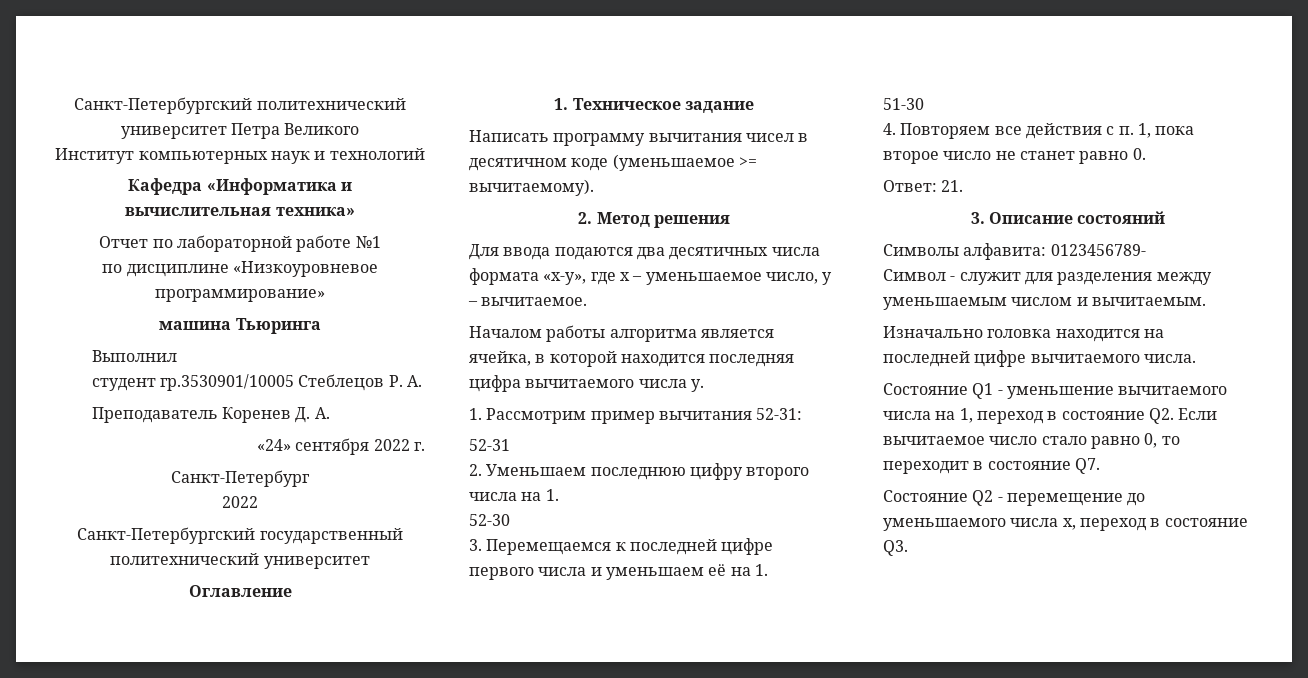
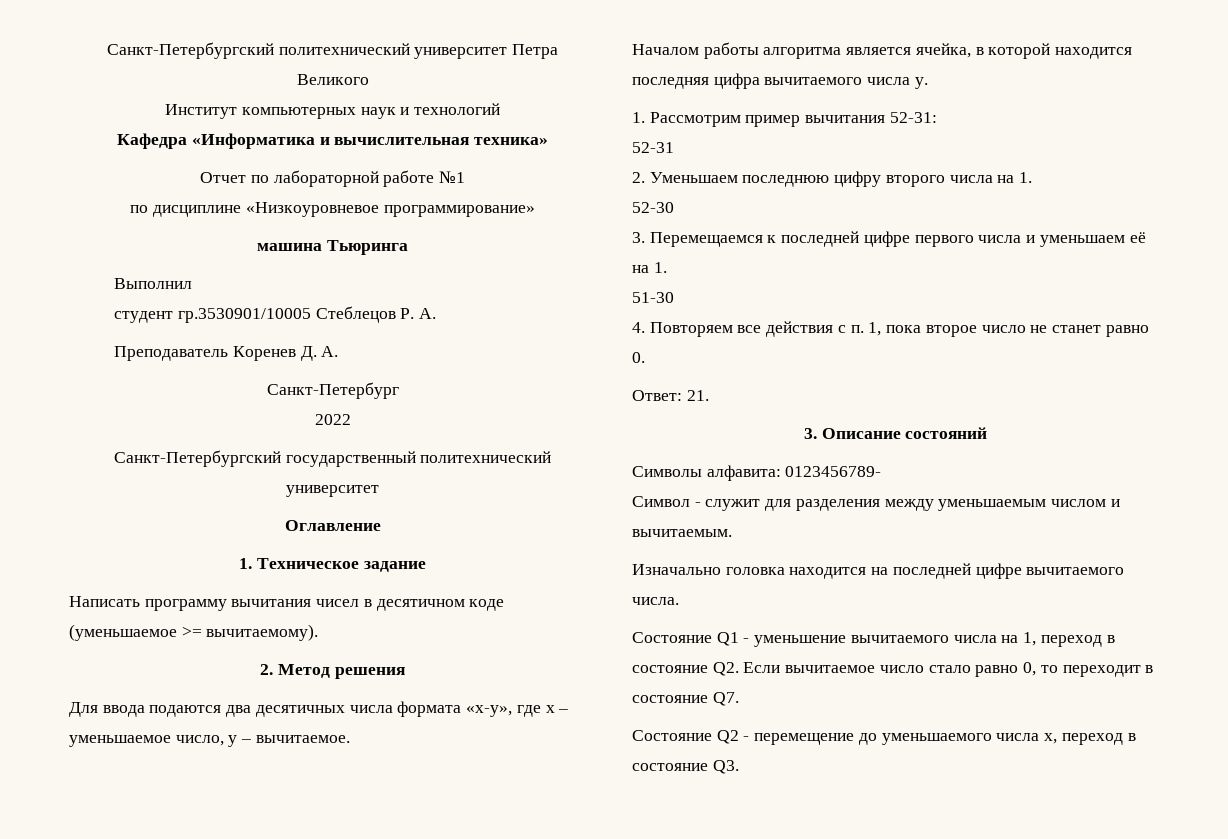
[257,438,425,455] // «24» сентября 2022 г. -> (339, 351) none

